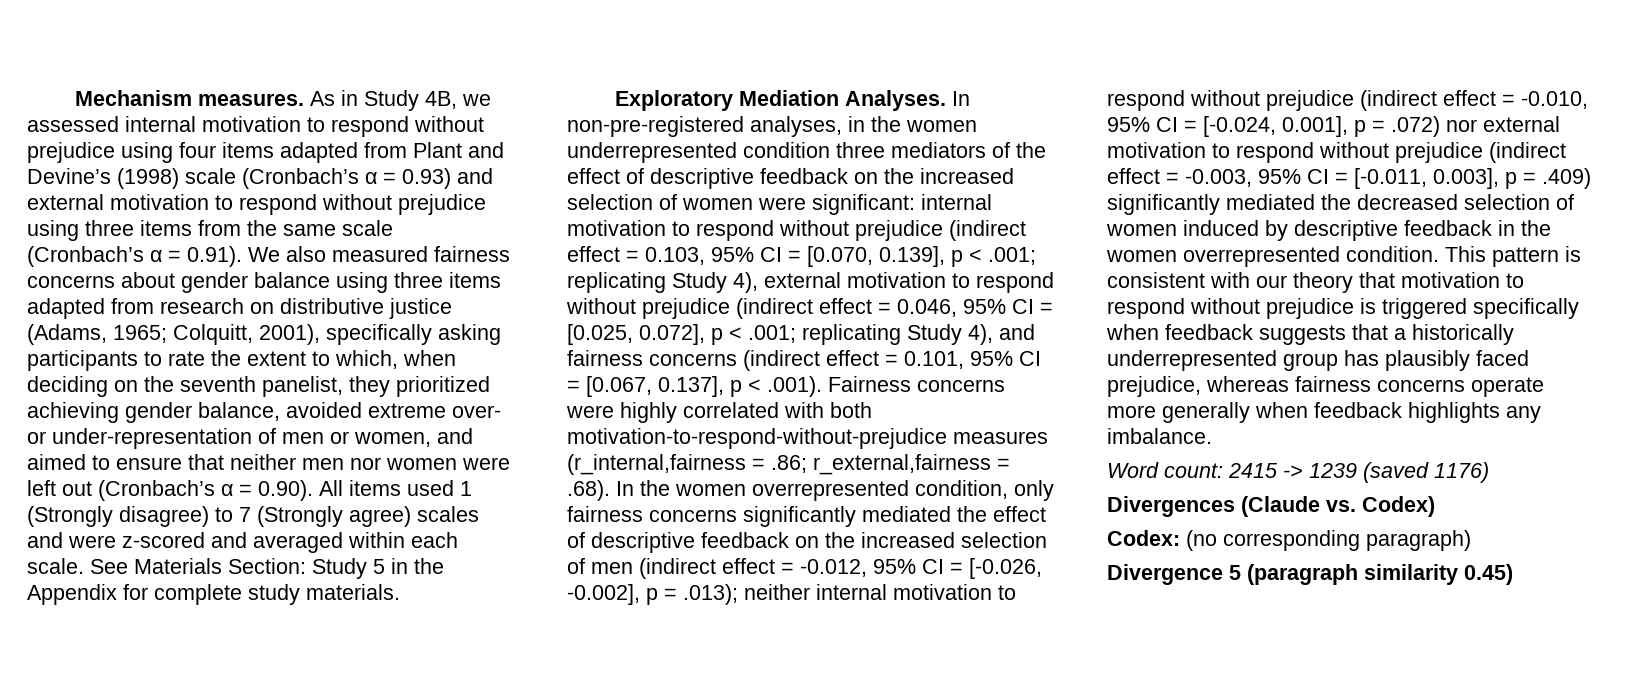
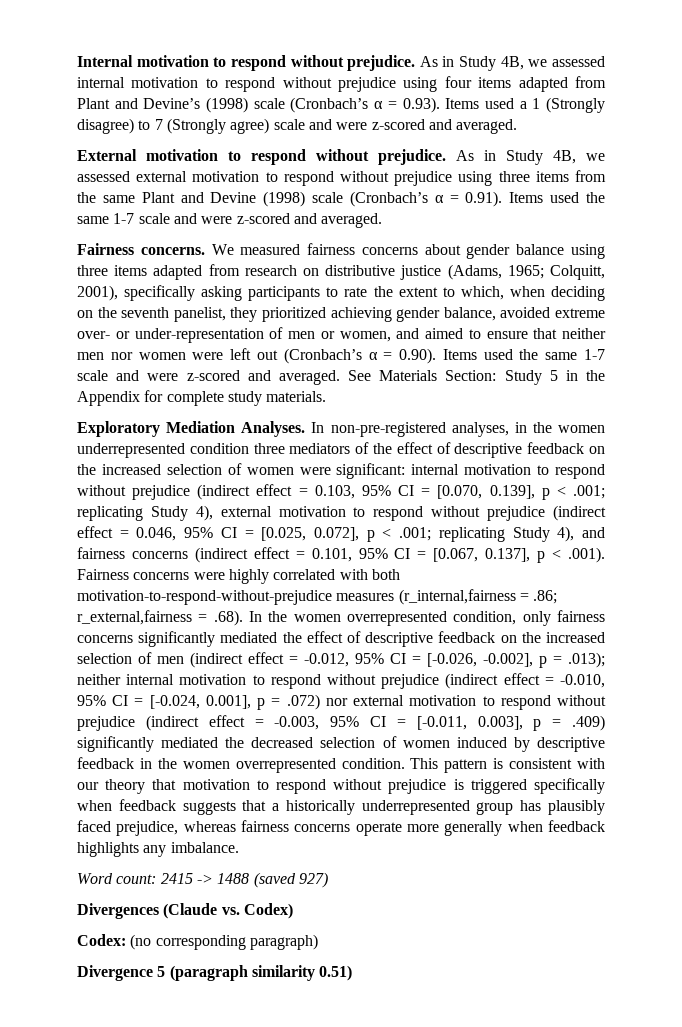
[74,90,304,106] Mechanism measures. -> [77,55,416,71] Internal motivation to respond without prejudice.
[402,168,493,189] 0.93) and -> [402,97,605,113] [77,118,518,134] [77,149,605,165] [77,171,130,182] 0.93). Items used a 1 (Strongly disagree) to 7 (Strongly agree) scale and were z-scored and averaged. // External motivation to respond without prejudice. As in Study 4B, we assessed
(336, 230) none -> [141,191,306,207] Plant and Devine (1998)
[248,246,326,262] We also -> [509,192,606,203] [77,213,383,228] [77,243,234,255] Items used the same 1-7 scale and were z-scored and averaged. // Fairness concerns. We
[319,480,472,496] [27,506,479,527] [27,532,458,553] [27,558,84,574] All items used 1 (Strongly disagree) to 7 (Strongly agree) scales and were z-scored and averaged within each scale. -> [442,349,605,360] [77,370,340,385] Items used the same 1-7 scale and were z-scored and averaged.
[1309,462,1489,483] 1239 (saved 1176) -> [217,872,328,888] 1488 (saved 927)
[1464,564,1513,585] 0.45) -> [319,965,353,981] 0.51)

